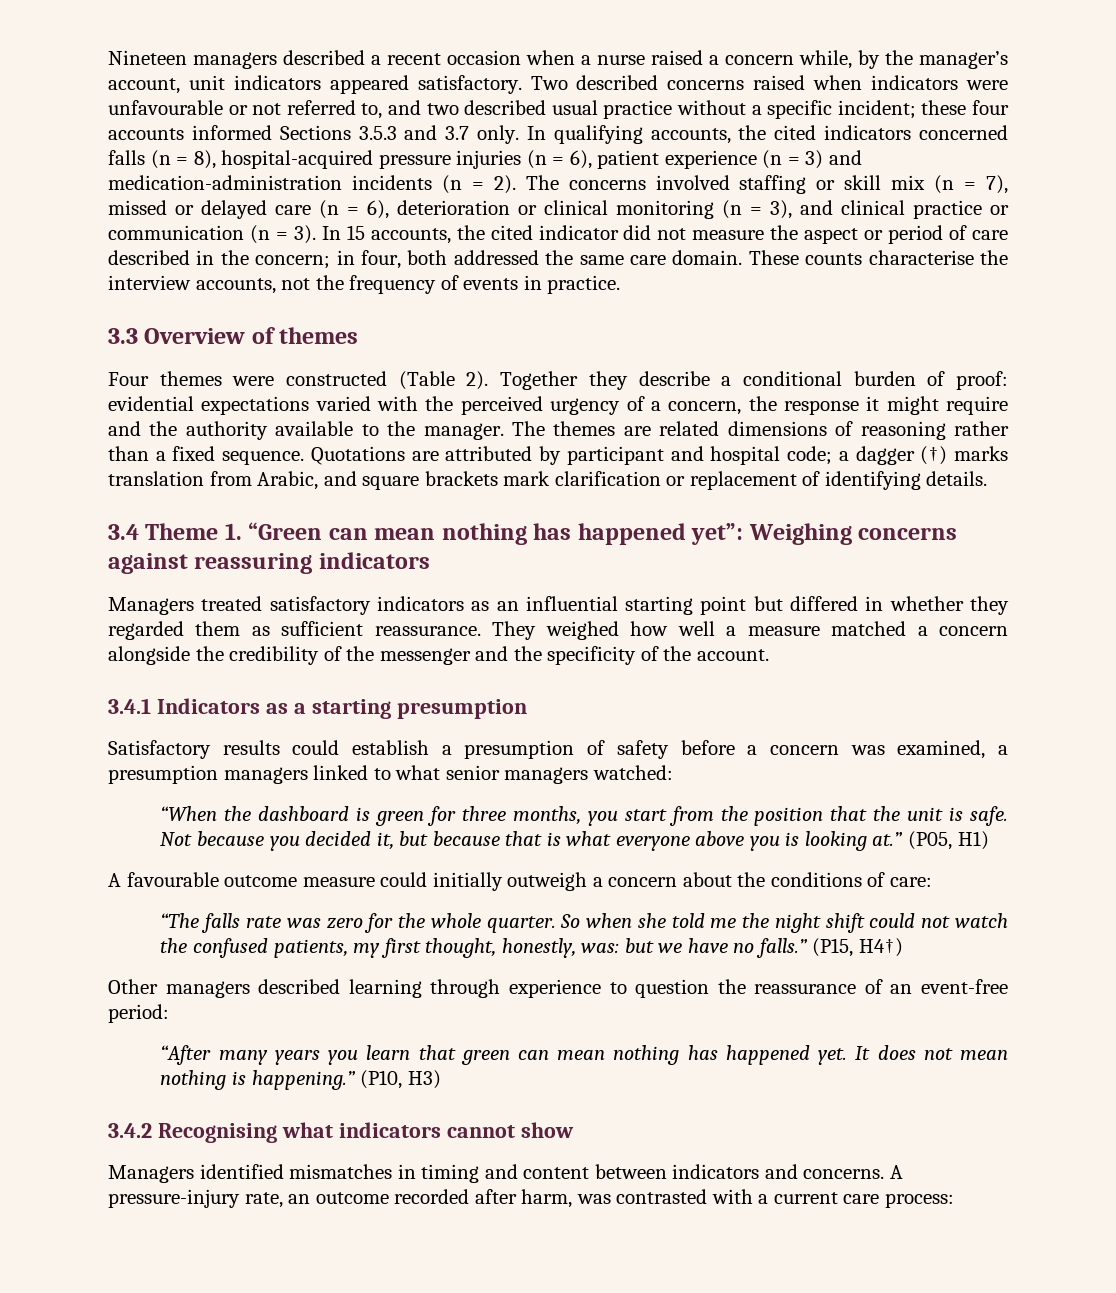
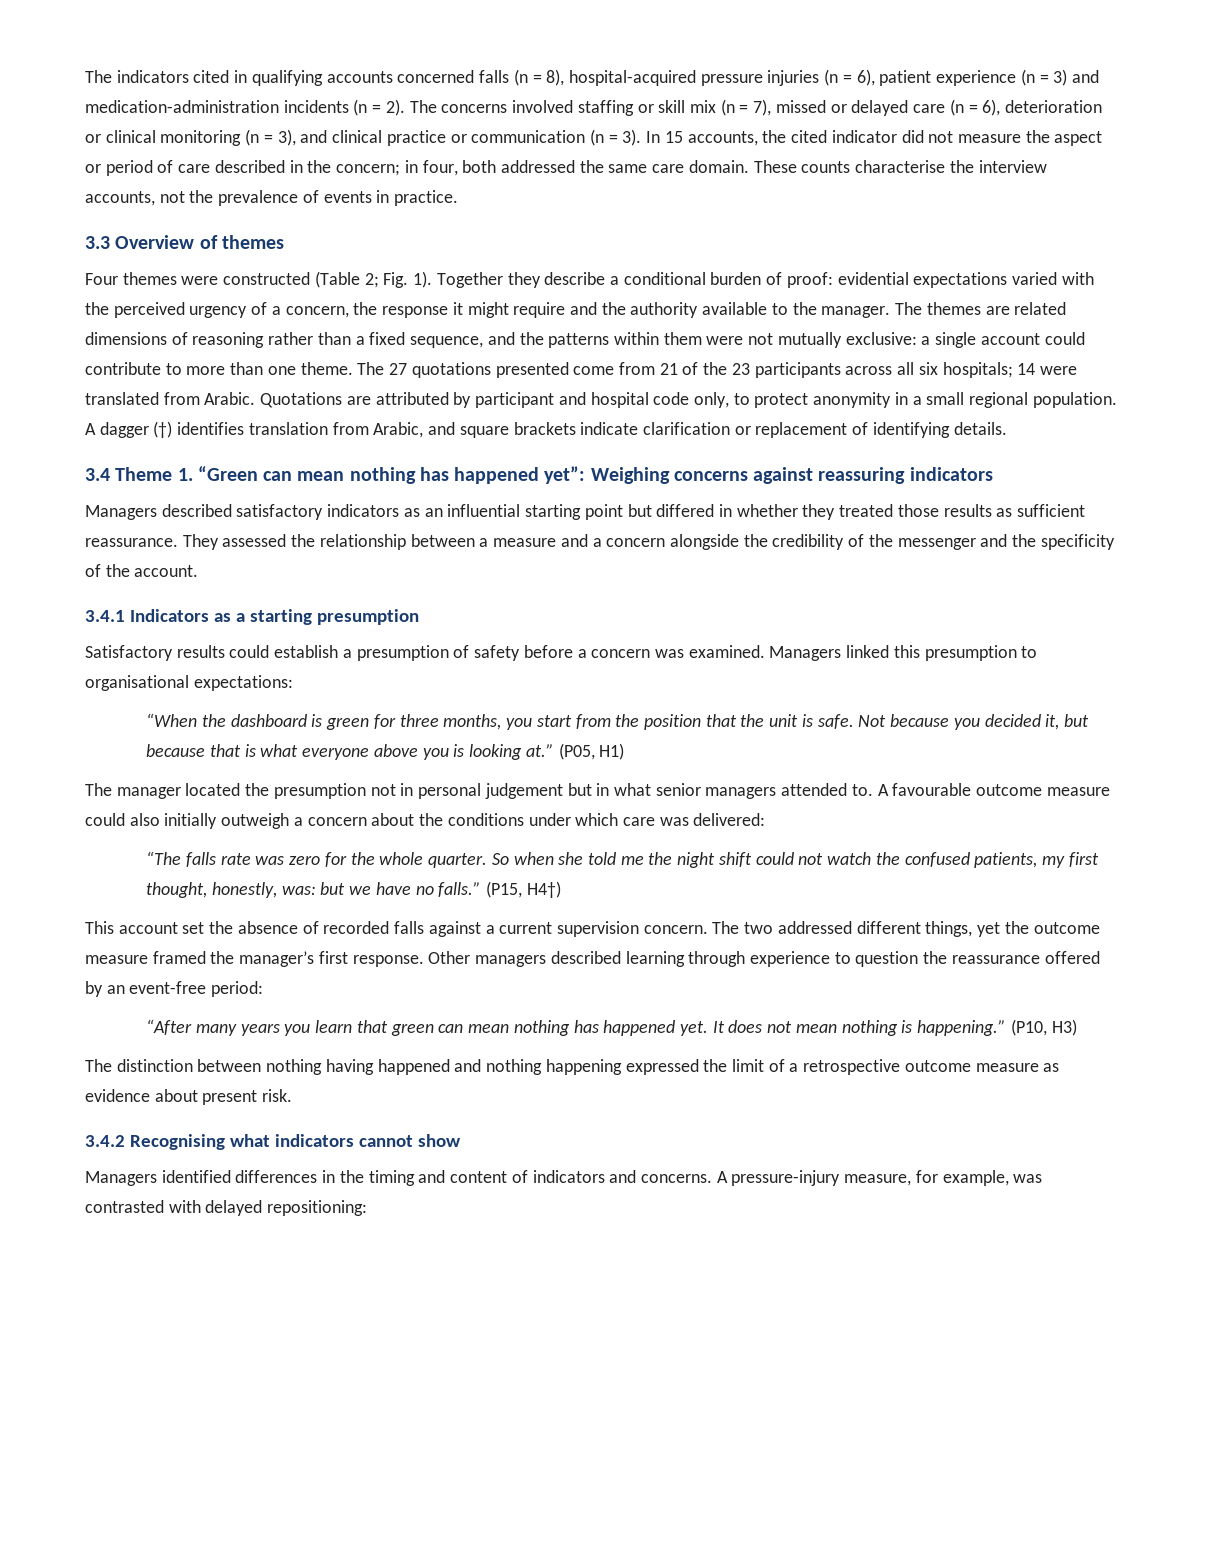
[108,50,1008,69] [108,75,1008,94] [108,100,1010,119] [108,125,912,144] Nineteen managers described a recent occasion when a nurse raised a concern while, by the manager’s account, unit indicators appeared satisfactory. Two described concerns raised when indicators were unfavourable or not referred to, and two described usual practice without a specific incident; these four accounts informed Sections 3.5.3 and 3.7 only. In qualifying accounts, the cited indicators -> [85,70,393,86] The indicators cited in qualifying accounts
[349,275,437,294] frequency -> [218,190,299,206] prevalence
[466,371,489,390] 2). -> [364,271,433,288] 2; Fig. 1).
[222,451,305,465] sequence. -> [410,332,1085,348] [85,362,1077,378] [85,392,256,405] sequence, and the patterns within them were not mutually exclusive: a single account could contribute to more than one theme. The 27 quotations presented come from 21 of the 23 participants across all six hospitals; 14 were translated from Arabic.
[787,446,849,465] code; a -> [653,392,1117,408] [85,423,96,435] code only, to protect anonymity in a small regional population. A
[954,446,1009,461] marks -> [177,422,245,435] identifies
[503,471,551,486] mark -> [580,422,639,435] indicate
[201,596,263,611] treated -> [161,504,232,517] described
[108,621,241,640] regarded them -> [839,504,992,517] treated those results
[545,621,715,640] weighed how well -> [222,534,475,550] assessed the relationship between
[831,621,907,636] matched -> [560,534,588,547] and
[897,740,1009,759] [108,765,673,784] examined, a presumption managers linked to what senior managers watched: -> [688,645,1038,661] [85,675,293,691] examined. Managers linked this presumption to organisational expectations:
(989, 840) none -> [85,783,873,799] The manager located the presumption not in personal judgement but in what senior managers attended to.
(428, 879) none -> [129,813,160,826] also
[867,872,932,887] of care: -> [528,813,766,826] under which care was delivered:
(903, 947) none -> [85,921,1100,937] [85,951,424,967] This account set the absence of recorded falls against a current supervision concern. The two addressed different things, yet the outcome measure framed the manager’s first response.
[864,979,883,994] of -> [1044,951,1100,964] [85,981,103,997] offered by
(441, 1079) none -> [85,1059,1060,1075] [85,1089,293,1105] // The distinction between nothing having happened and nothing happening expressed the limit of a retrospective outcome measure as evidence about present risk.
[289,1164,416,1179] mismatches in -> [235,1170,364,1183] differences in the
[594,1164,667,1179] between -> [511,1170,528,1183] of
[244,1189,954,1208] rate, an outcome recorded after harm, was contrasted with a current care process: -> [844,1170,1043,1186] [85,1200,368,1216] measure, for example, was contrasted with delayed repositioning:

